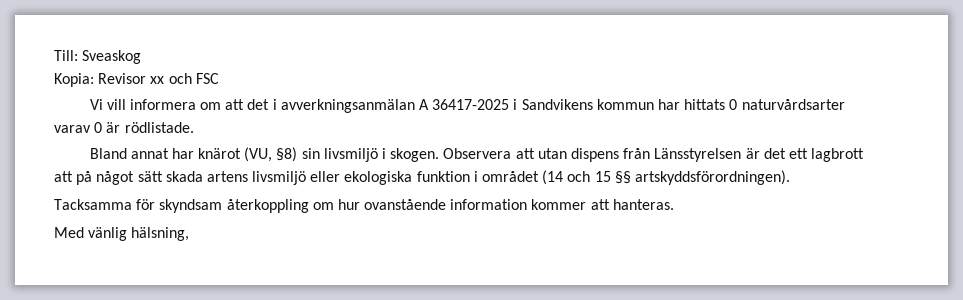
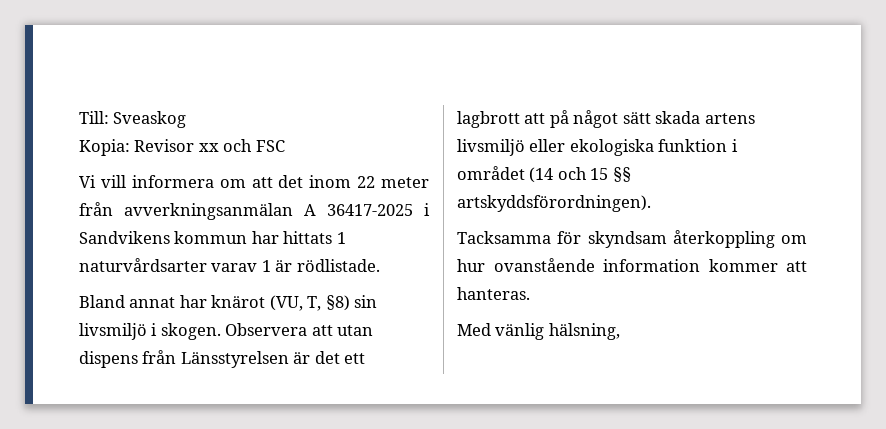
[272,99,277,110] i -> [309,175,429,188] [79,202,113,216] inom 22 meter från
[729,99,738,110] 0 -> [336,232,346,244] 1
[94,122,103,133] 0 -> [261,260,271,272] 1
(273, 154) none -> [307,296,322,311] T,

